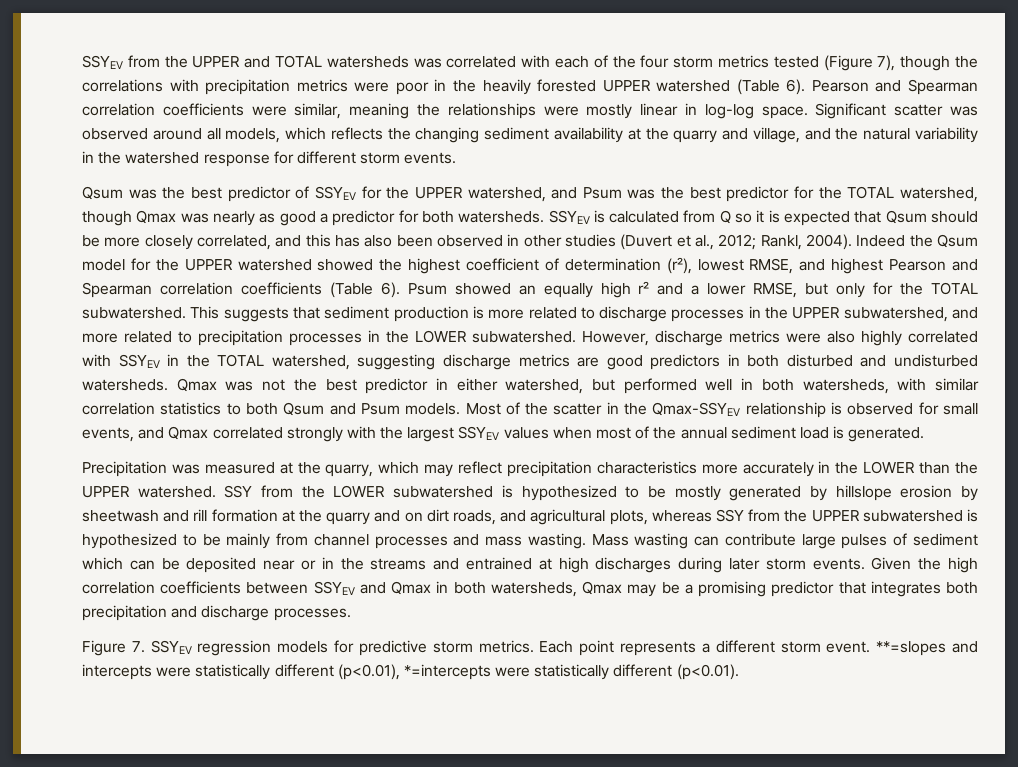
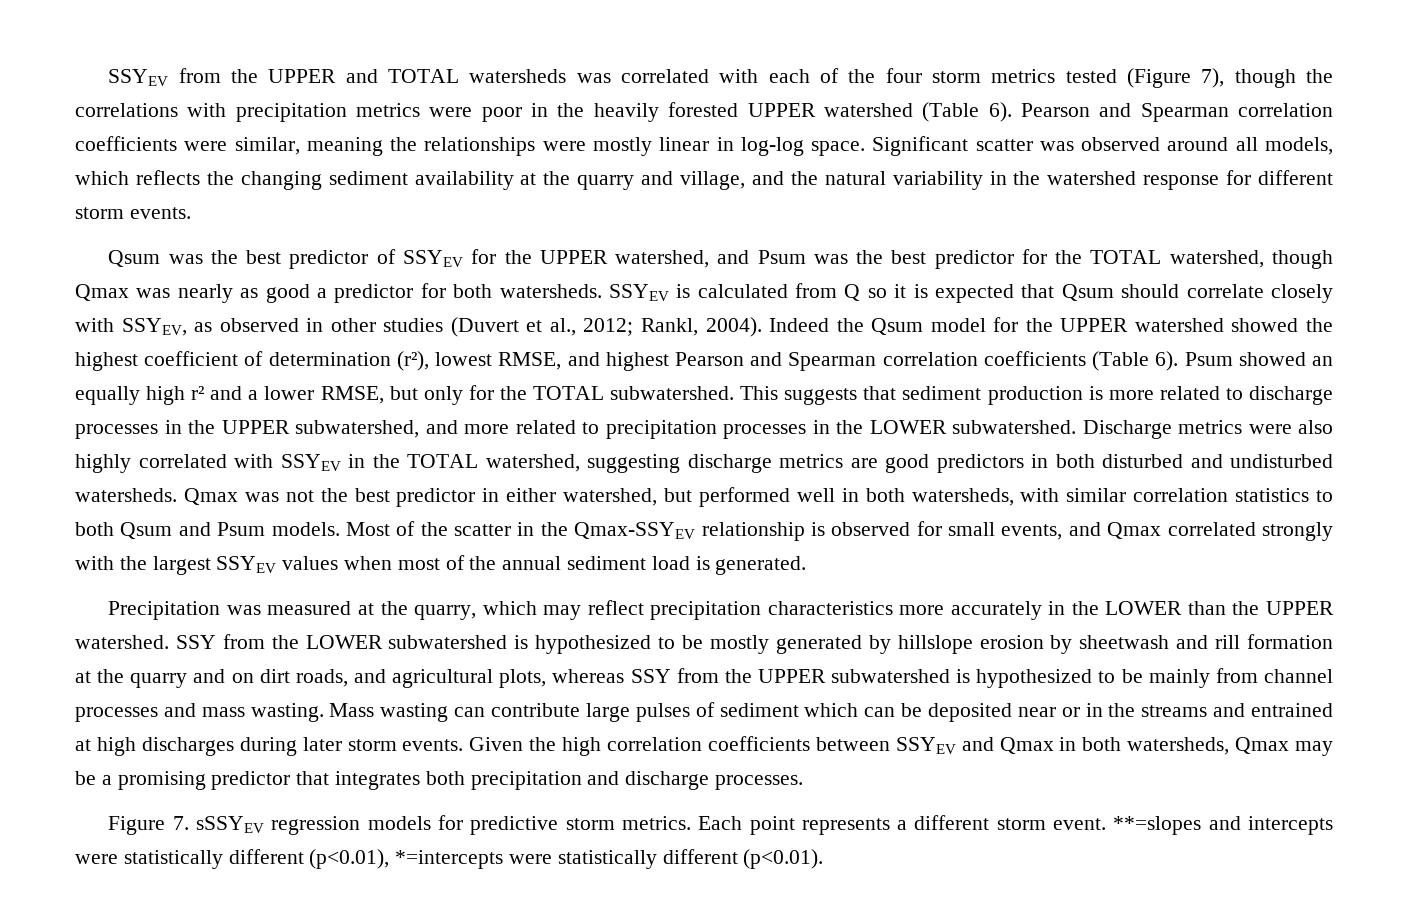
[82,234,433,250] be more closely correlated, and this has also been -> [1186,284,1333,303] [75,318,213,336] correlate closely with SSYEV, as
[582,330,723,346] However, discharge -> [1082,420,1172,439] Discharge
[150,640,192,654] SSYEV -> [196,816,265,833] sSSYEV

